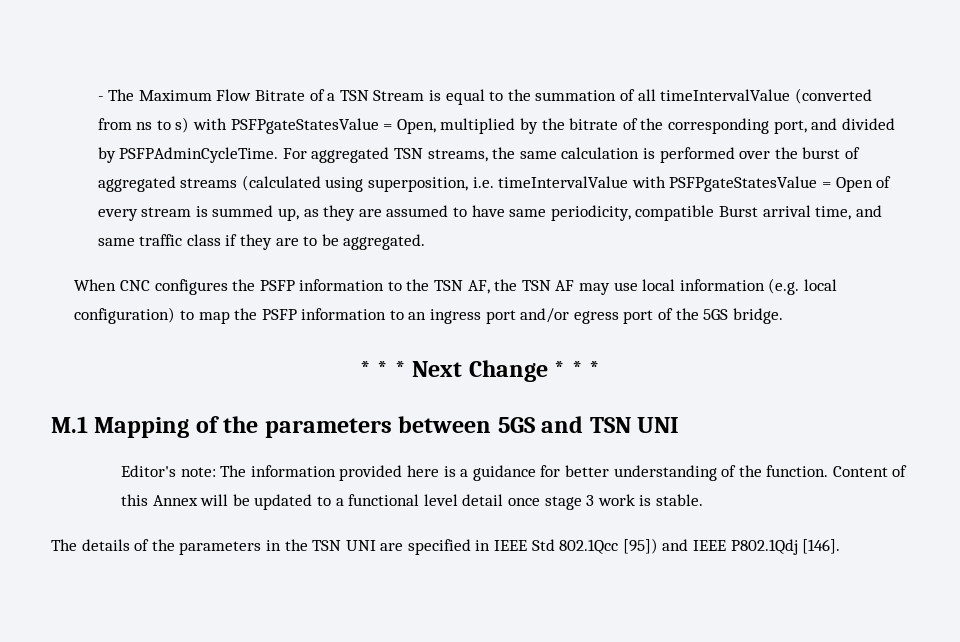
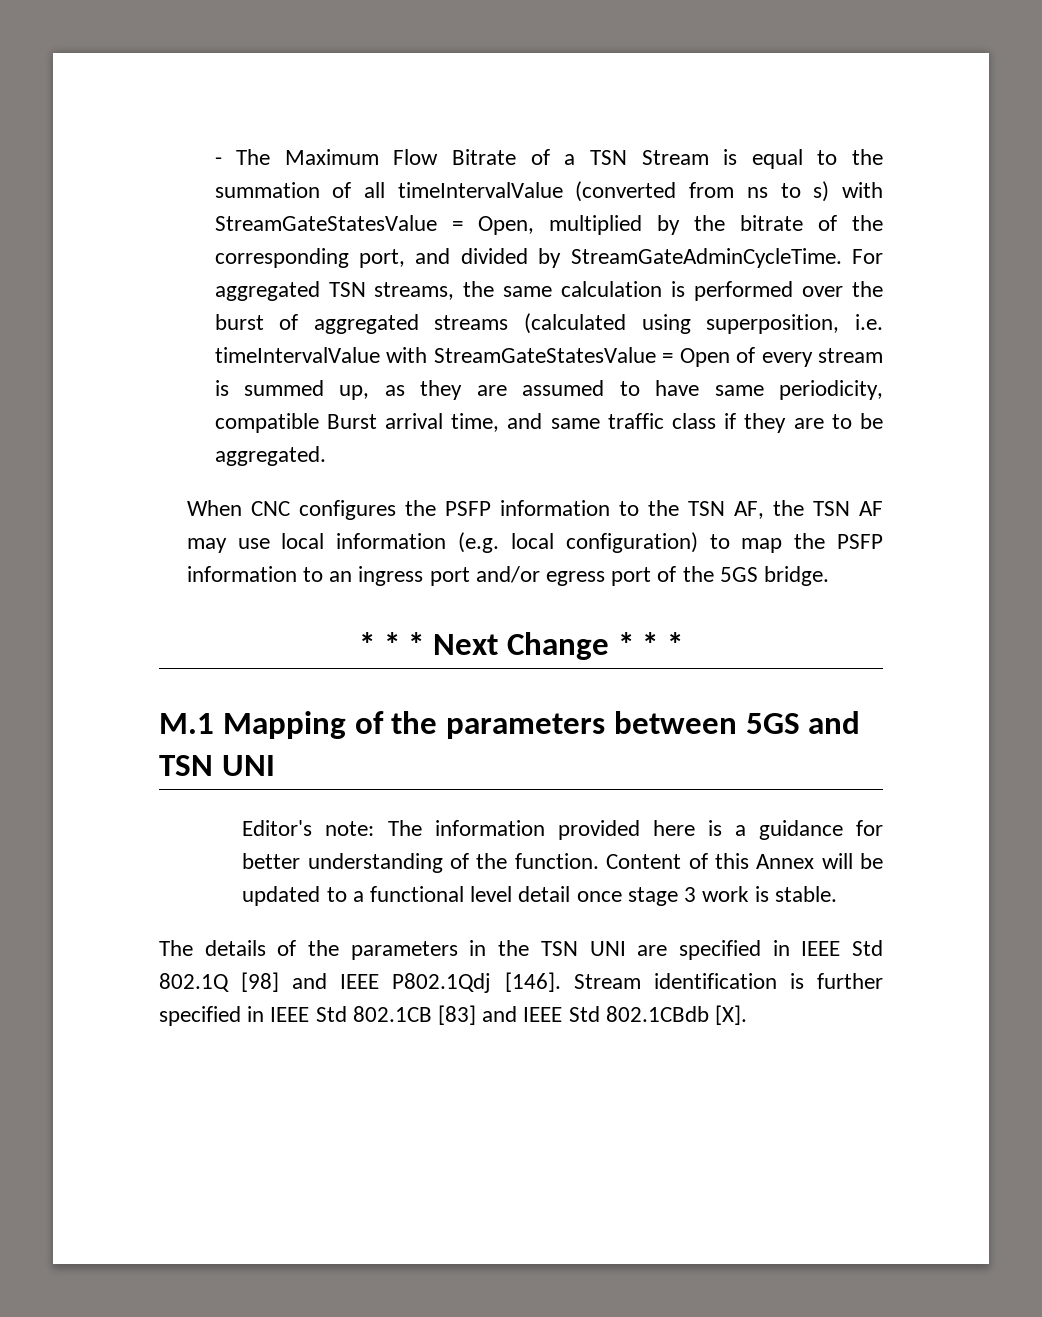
[230,118,379,134] PSFPgateStatesValue -> [214,215,437,231] StreamGateStatesValue
[119,147,279,163] PSFPAdminCycleTime. -> [570,248,842,268] StreamGateAdminCycleTime.
[669,176,818,192] PSFPgateStatesValue -> [433,347,656,363] StreamGateStatesValue
[559,538,658,554] 802.1Qcc [95]) -> [159,972,280,992] 802.1Q [98]
(841, 546) none -> [573,973,883,989] [159,1005,748,1026] Stream identification is further specified in IEEE Std 802.1CB [83] and IEEE Std 802.1CBdb [X].

